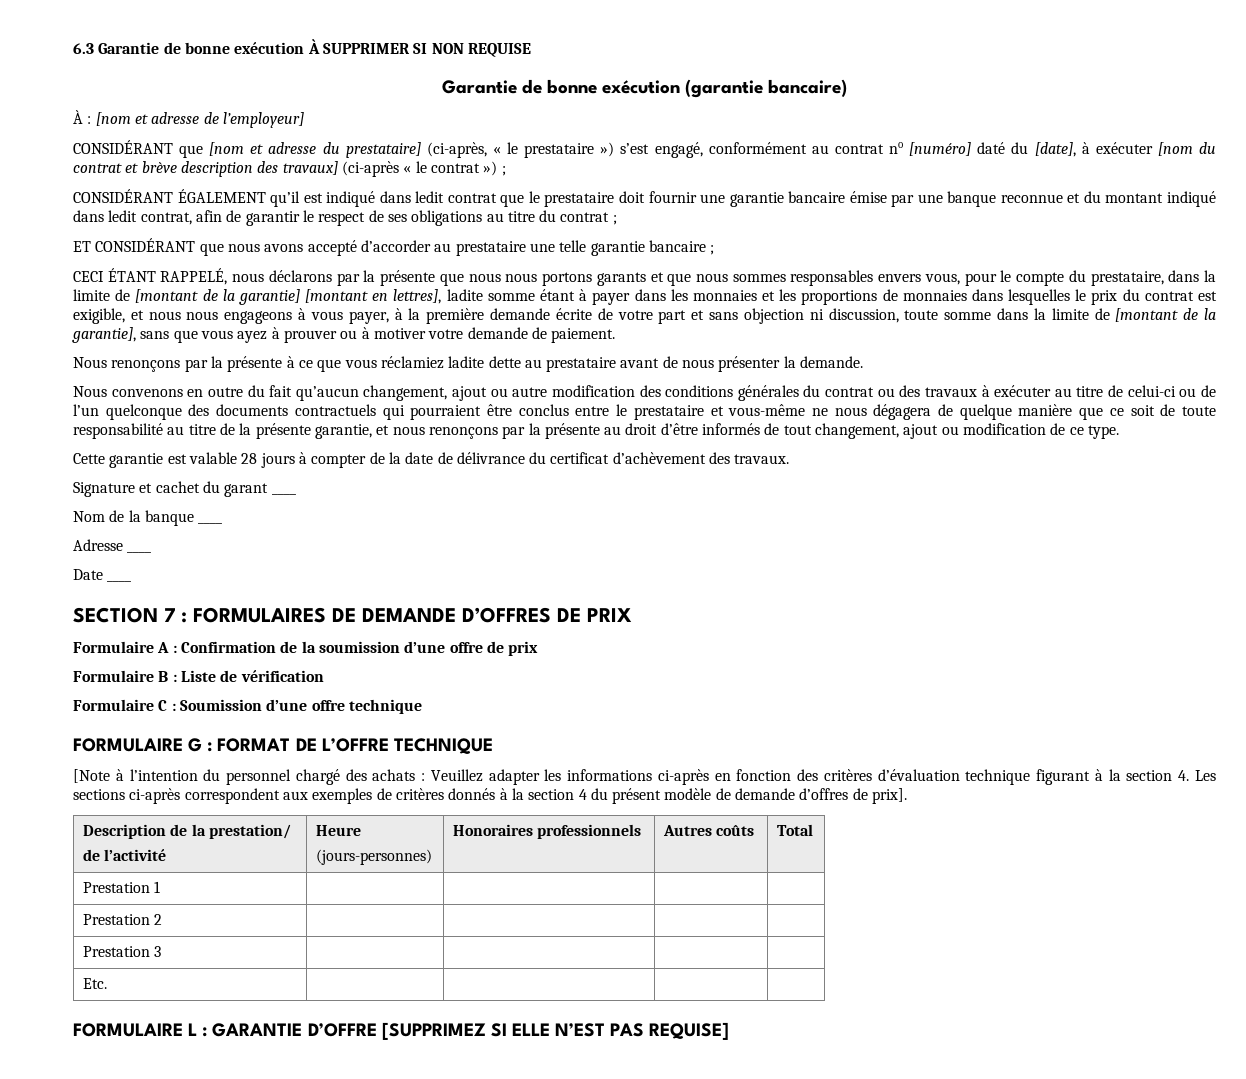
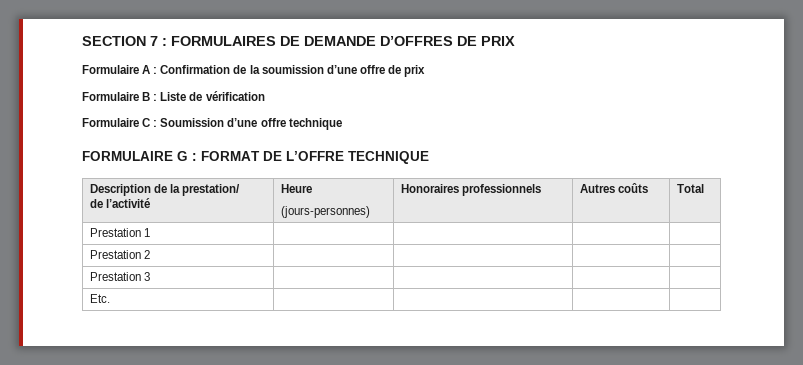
[73,39,531,57] [441,79,848,98] [73,110,304,128] [73,140,1216,158] [73,161,506,177] [73,189,1216,207] [73,210,617,226] [73,238,715,256] [73,268,1217,286] [73,289,1217,305] [73,308,1216,324] [72,327,616,343] [73,356,864,372] [73,385,1217,401] [73,404,1216,420] [73,423,1120,439] [73,452,790,468] [73,481,296,497] [73,510,223,526] [73,539,123,551] [127,551,152,553] [73,569,103,580] [107,580,132,582] 6.3 Garantie de bonne exécution À SUPPRIMER SI NON REQUISE // Garantie de bonne exécution (garantie bancaire) // À : [nom et adresse de l’employeur] // CONSIDÉRANT que [nom et adresse du prestataire] (ci-après, « le prestataire ») s’est engagé, conformément au contrat no [numéro] daté du [date], à exécuter [nom du contrat et brève description des travaux] (ci-après « le contrat ») ; // CONSIDÉRANT ÉGALEMENT qu’il est indiqué dans ledit contrat que le prestataire doit fournir une garantie bancaire émise par une banque reconnue et du montant indiqué dans ledit contrat, afin de garantir le respect de ses obligations au titre du contrat ; // ET CONSIDÉRANT que nous avons accepté d’accorder au prestataire une telle garantie bancaire ; // CECI ÉTANT RAPPELÉ, nous déclarons par la présente que nous nous portons garants et que nous sommes responsables envers vous, pour le compte du prestataire, dans la limite de [montant de la garantie] [montant en lettres], ladite somme étant à payer dans les monnaies et les proportions de monnaies dans lesquelles le prix du contrat est exigible, et nous nous engageons à vous payer, à la première demande écrite de votre part et sans objection ni discussion, toute somme dans la limite de [montant de la garantie], sans que vous ayez à prouver ou à motiver votre demande de paiement. // Nous renonçons par la présente à ce que vous réclamiez ladite dette au prestataire avant de nous présenter la demande. // Nous convenons en outre du fait qu’aucun changement, ajout ou autre modification des conditions générales du contrat ou des travaux à exécuter au titre de celui-ci ou de l’un quelconque des documents contractuels qui pourraient être conclus entre le prestataire et vous-même ne nous dégagera de quelque manière que ce soit de toute responsabilité au titre de la présente garantie, et nous renonçons par la présente au droit d’être informés de tout changement, ajout ou modification de ce type. // Cette garantie est valable 28 jours à compter de la date de délivrance du certificat d’achèvement des travaux. // Signature et cachet du garant ____ // Nom de la banque ____ // Adresse ____ // Date ____ // -> (82, 41) none
[73,769,1216,785] [73,788,908,804] // [Note à l’intention du personnel chargé des achats : Veuillez adapter les informations ci-après en fonction des critères d’évaluation technique figurant à la section 4. Les sections ci-après correspondent aux exemples de critères donnés à la section 4 du présent modèle de demande d’offres de prix]. -> (429, 157) none
[73,1022,730,1040] // FORMULAIRE L : GARANTIE D’OFFRE [SUPPRIMEZ SI ELLE N’EST PAS REQUISE] -> (111, 298) none

